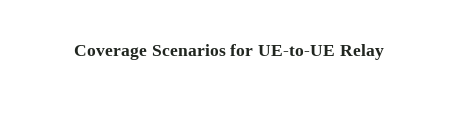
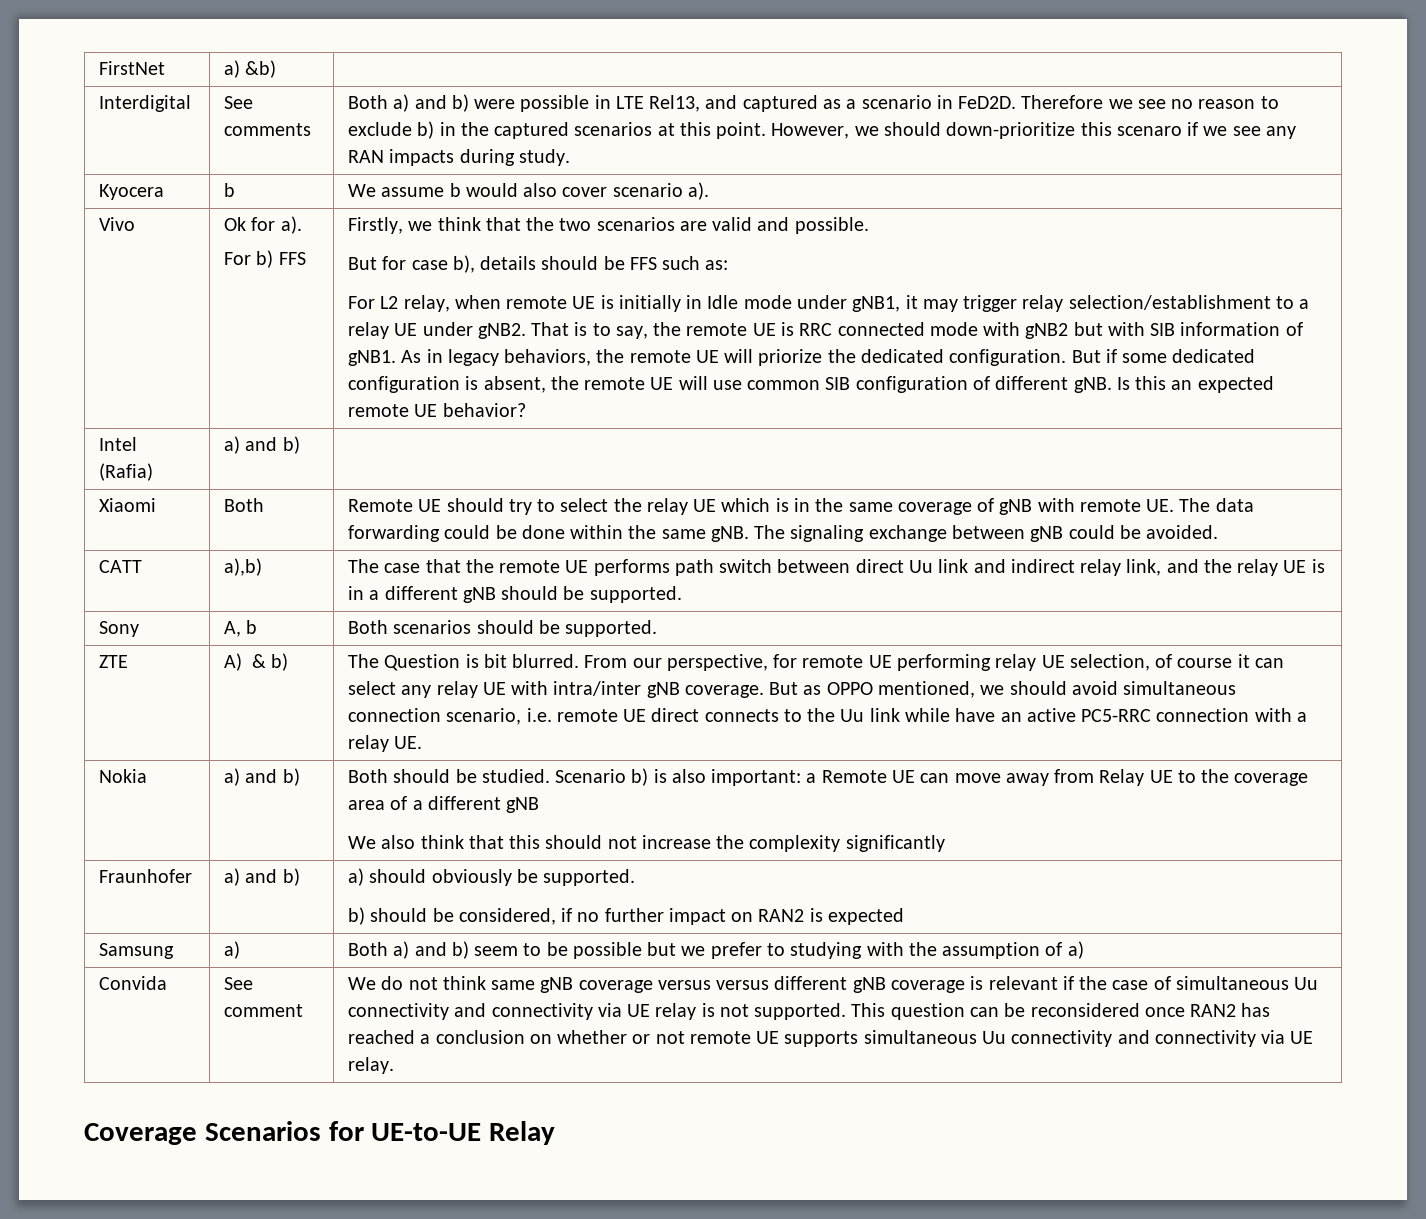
(74, 52) none -> [99,61,166,75] [224,60,277,78] [99,95,192,112] [224,96,254,109] [224,123,312,136] [348,94,1279,112] [348,121,1296,139] [348,149,570,166] [99,184,165,200] [224,183,236,197] [348,182,709,200] [99,217,136,231] [224,216,302,234] [224,250,306,268] [348,217,869,234] [348,255,729,273] [348,295,1310,312] [348,322,1303,339] [348,349,1256,366] [348,376,1274,393] [348,403,526,417] [99,437,138,451] [99,463,154,481] [224,436,300,454] [99,498,157,512] [224,498,265,512] [348,498,1254,515] [348,525,1219,542] [99,560,143,573] [224,558,263,576] [348,559,1325,576] [348,586,682,603] [99,621,140,637] [224,620,258,637] [348,620,658,637] [99,655,129,668] [224,653,289,671] [348,654,1284,671] [348,681,1237,698] [348,708,1307,725] [348,735,423,752] [99,769,148,783] [224,768,300,786] [348,768,1309,786] [348,796,540,813] [348,835,945,852] [99,869,193,883] [224,868,300,886] [348,868,636,886] [348,907,904,925] [99,943,175,959] [224,941,241,959] [348,941,1084,959] [99,976,168,990] [224,977,254,990] [224,1004,304,1017] [348,976,1319,993] [348,1003,1271,1020] [348,1030,1314,1047] [348,1057,395,1074] FirstNet | a) &b) | // Interdigital | See comments | Both a) and b) were possible in LTE Rel13, and captured as a scenario in FeD2D. Therefore we see no reason to exclude b) in the captured scenarios at this point. However, we should down-prioritize this scenaro if we see any RAN impacts during study. // Kyocera | b | We assume b would also cover scenario a). // Vivo | Ok for a). // For b) FFS | Firstly, we think that the two scenarios are valid and possible. // But for case b), details should be FFS such as: // For L2 relay, when remote UE is initially in Idle mode under gNB1, it may trigger relay selection/establishment to a relay UE under gNB2. That is to say, the remote UE is RRC connected mode with gNB2 but with SIB information of gNB1. As in legacy behaviors, the remote UE will priorize the dedicated configuration. But if some dedicated configuration is absent, the remote UE will use common SIB configuration of different gNB. Is this an expected remote UE behavior? // Intel (Rafia) | a) and b) | // Xiaomi | Both | Remote UE should try to select the relay UE which is in the same coverage of gNB with remote UE. The data forwarding could be done within the same gNB. The signaling exchange between gNB could be avoided. // CATT | a),b) | The case that the remote UE performs path switch between direct Uu link and indirect relay link, and the relay UE is in a different gNB should be supported. // Sony | A, b | Both scenarios should be supported. // ZTE | A) & b) | The Question is bit blurred. From our perspective, for remote UE performing relay UE selection, of course it can select any relay UE with intra/inter gNB coverage. But as OPPO mentioned, we should avoid simultaneous connection scenario, i.e. remote UE direct connects to the Uu link while have an active PC5-RRC connection with a relay UE. // Nokia | a) and b) | Both should be studied. Scenario b) is also important: a Remote UE can move away from Relay UE to the coverage area of a different gNB // We also think that this should not increase the complexity significantly // Fraunhofer | a) and b) | a) should obviously be supported. // b) should be considered, if no further impact on RAN2 is expected // Samsung | a) | Both a) and b) seem to be possible but we prefer to studying with the assumption of a) // Convida | See comment | We do not think same gNB coverage versus versus different gNB coverage is relevant if the case of simultaneous Uu connectivity and connectivity via UE relay is not supported. This question can be reconsidered once RAN2 has reached a conclusion on whether or not remote UE supports simultaneous Uu connectivity and connectivity via UE relay. //

